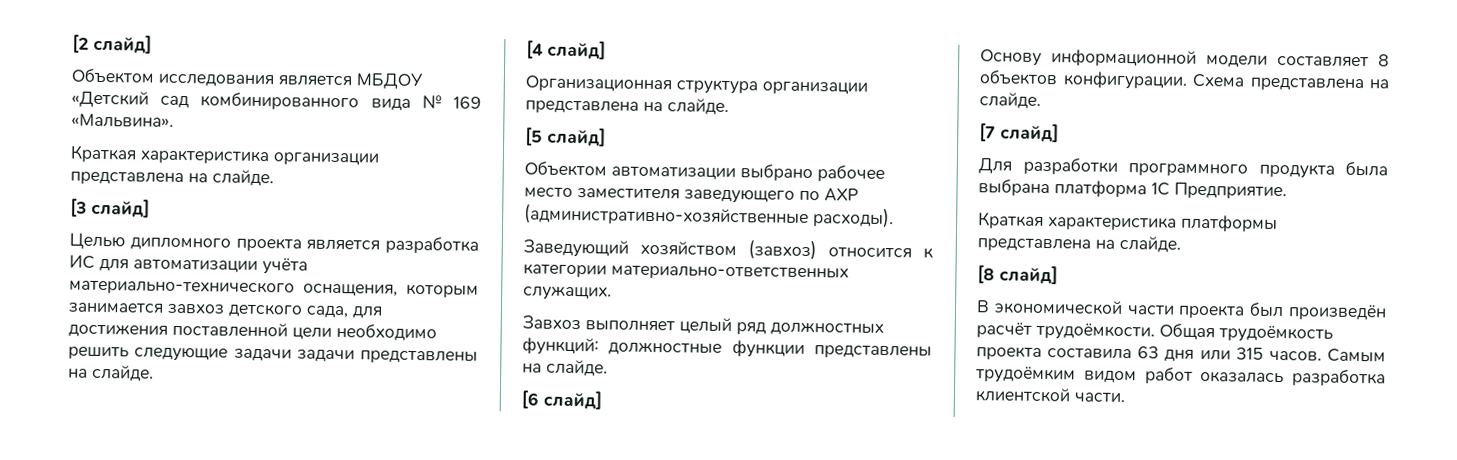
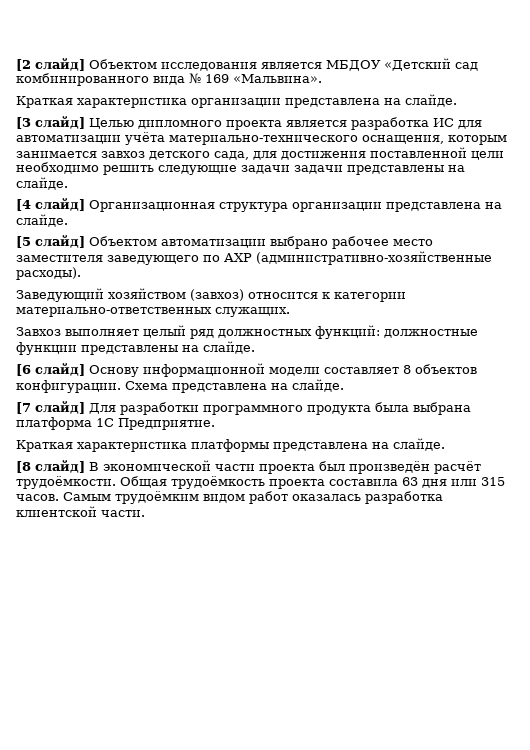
(152, 44) // -> (85, 64) none
(150, 208) // -> (85, 122) none
(606, 50) // -> (85, 204) none
(606, 137) // -> (85, 241) none
(602, 400) // -> (85, 369) none
(1059, 133) // -> (85, 407) none
(1058, 275) // -> (85, 466) none

